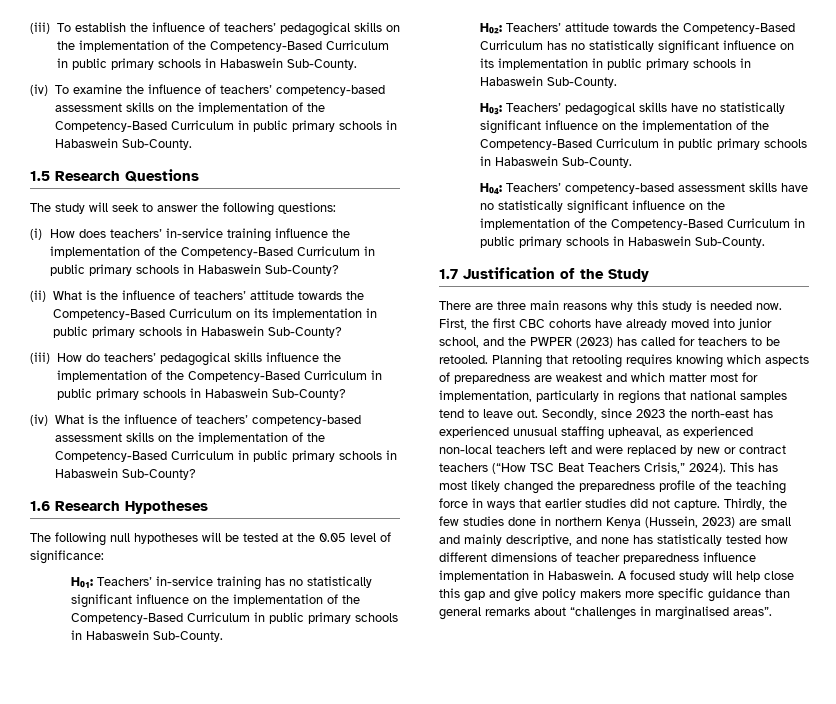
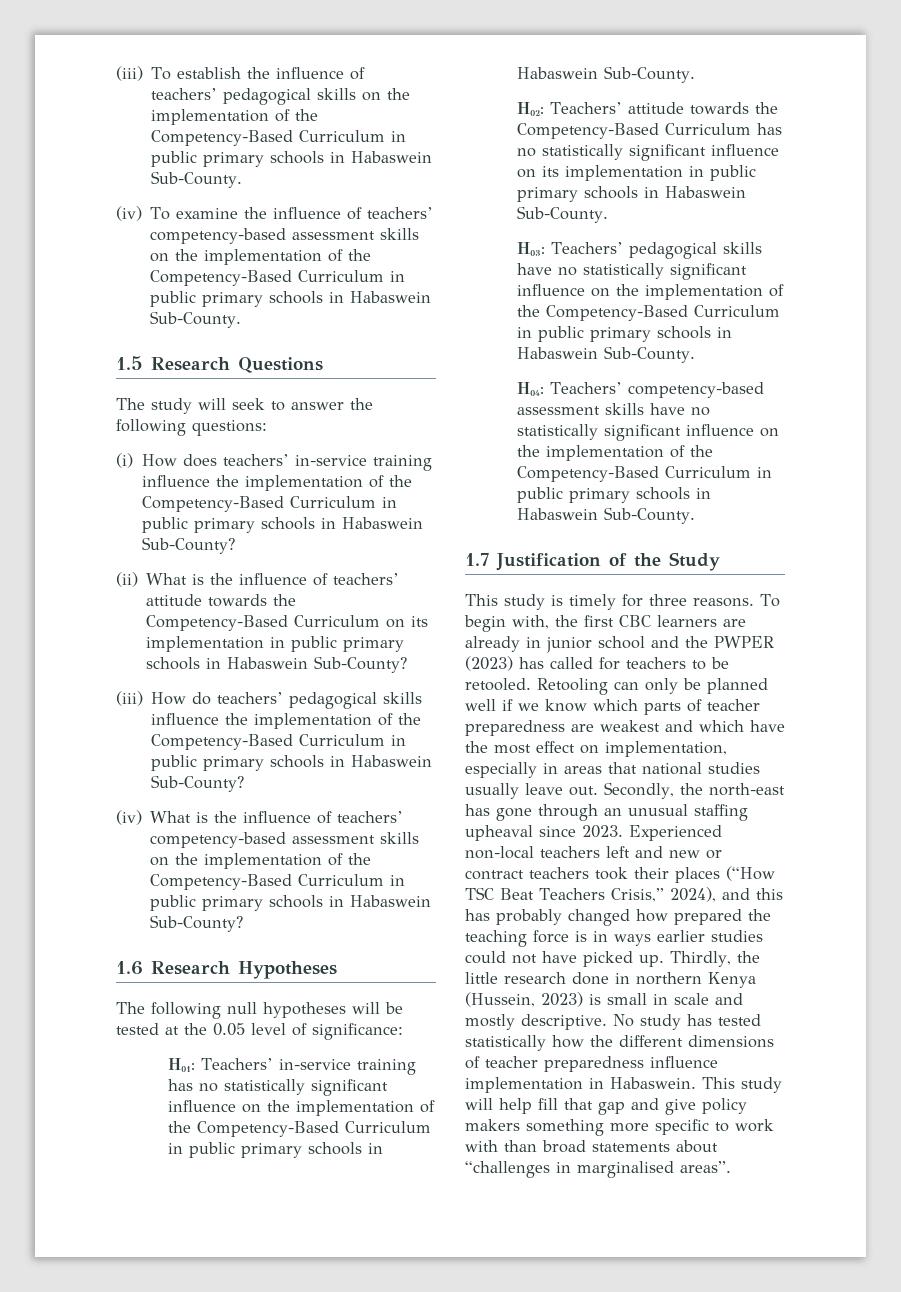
[439,300,782,312] [439,318,772,330] [439,337,479,348] There are three main reasons why this study is needed now. First, the first CBC cohorts have already moved into junior school, -> [465,594,780,610] [464,615,746,632] [465,636,645,653] This study is timely for three reasons. To begin with, the first CBC learners are already in junior school
[492,354,809,368] [439,372,450,382] Planning that retooling requires knowing which aspects of -> [537,678,768,695] [465,699,760,715] Retooling can only be planned well if we know which parts of teacher
[669,372,758,382] [439,390,787,404] [439,409,479,418] matter most for implementation, particularly in regions that national samples tend to -> [750,720,785,732] [465,741,727,757] [465,762,760,778] [465,783,519,799] have the most effect on implementation, especially in areas that national studies usually
[601,408,665,418] since 2023 -> (674, 790) none
[439,426,753,440] experienced unusual staffing upheaval, as experienced -> [496,804,748,821] [465,825,722,841] gone through an unusual staffing upheaval since 2023. Experienced
[596,445,693,456] were replaced by -> (663, 852) none
(488, 467) none -> [595,867,720,883] took their places
[689,462,778,474] [439,480,710,494] 2024). This has most likely changed the preparedness profile of -> [669,887,783,902] [465,909,742,926] 2024), and this has probably changed how prepared
(468, 503) none -> [575,931,587,942] is
[519,499,541,508] that -> (651, 940) none
[630,498,787,510] [439,516,504,526] did not capture. Thirdly, the few studies -> [465,951,760,967] [465,972,566,984] could not have picked up. Thirdly, the little research
[739,517,791,526] [439,534,788,546] are small and mainly descriptive, and none has statistically tested how -> [589,993,743,1005] [465,1014,761,1030] [465,1035,613,1051] is small in scale and mostly descriptive. No study has tested statistically how the
[618,570,675,580] A focused -> [702,1077,735,1089] This
[764,571,794,580] [439,588,460,598] close this -> [538,1098,593,1110] fill that
(621, 593) none -> [526,1119,604,1136] something
[708,588,790,602] [439,607,530,620] guidance than general remarks -> [715,1119,774,1132] [465,1140,670,1153] to work with than broad statements

